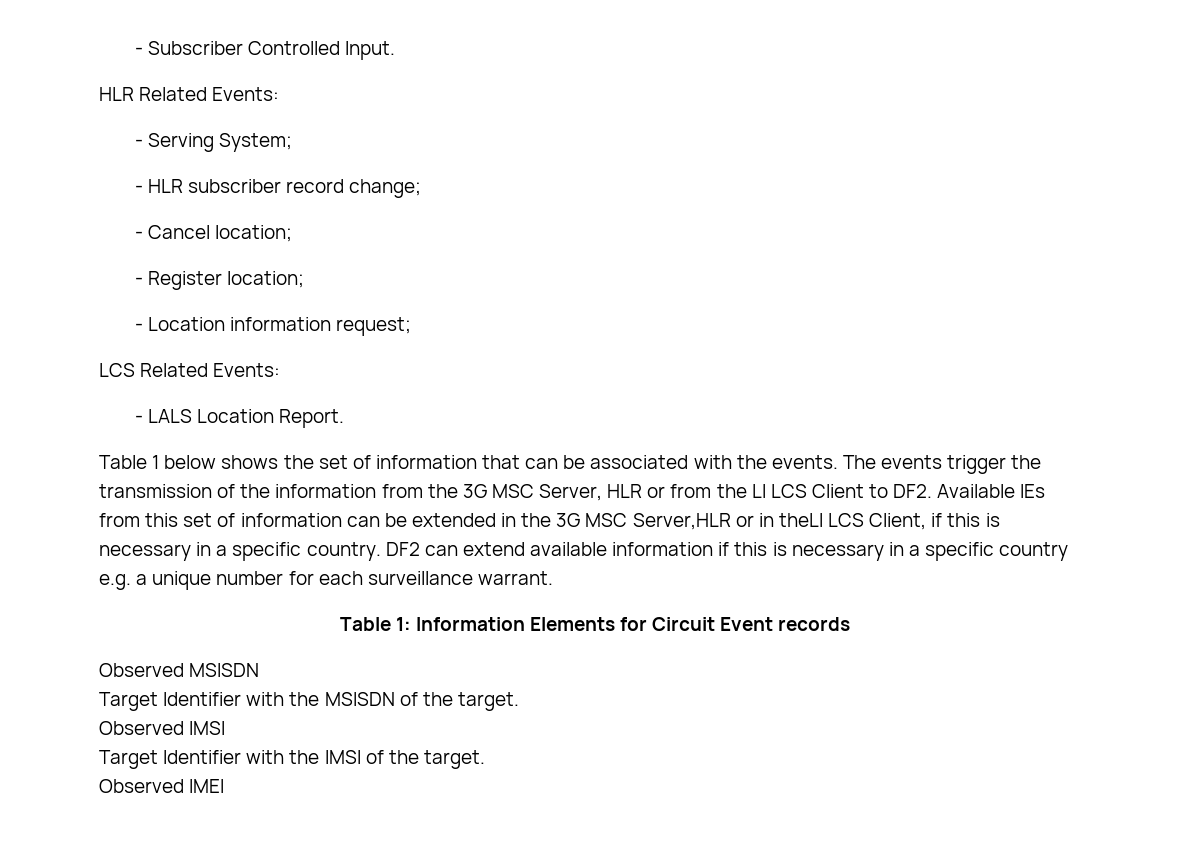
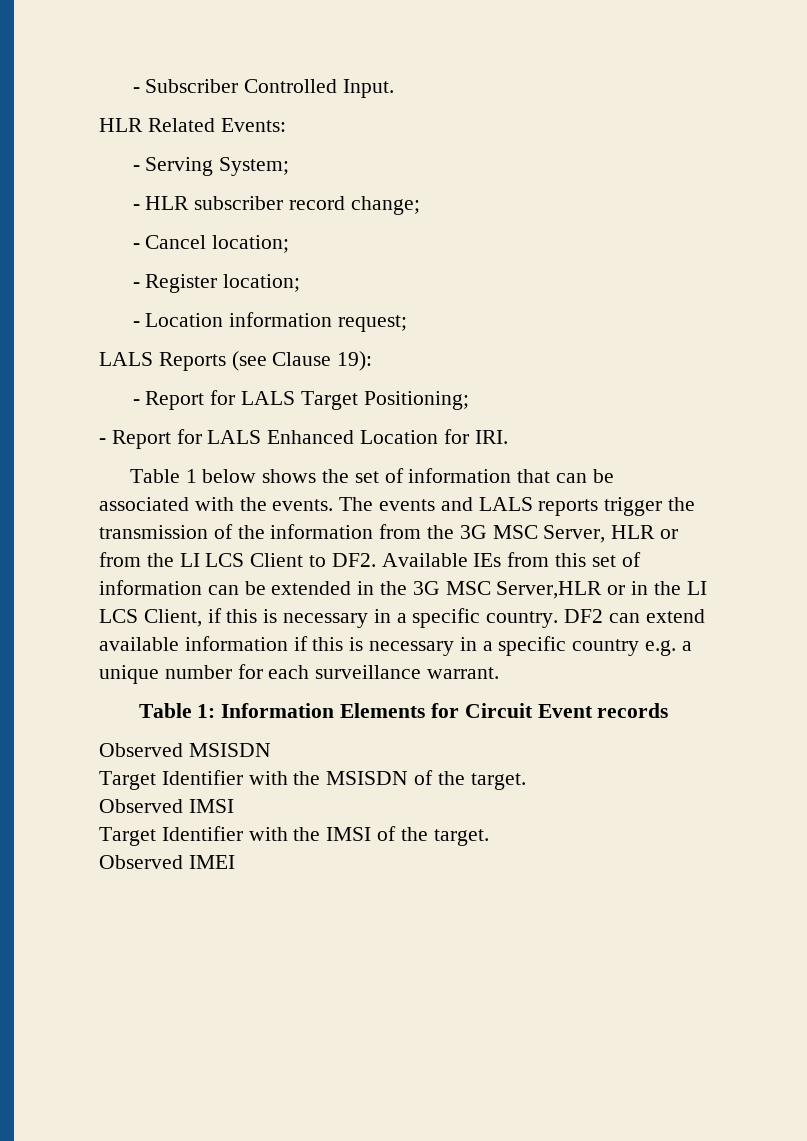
[99,363,281,377] [134,409,344,428] LCS Related Events: // - LALS Location Report. -> [99,351,373,371] [132,390,469,410] [99,429,508,449] LALS Reports (see Clause 19): // - Report for LALS Target Positioning; // - Report for LALS Enhanced Location for IRI.
(943, 462) none -> [440,497,599,516] and LALS reports
[778,513,823,527] theLI -> [653,581,707,595] the LI

